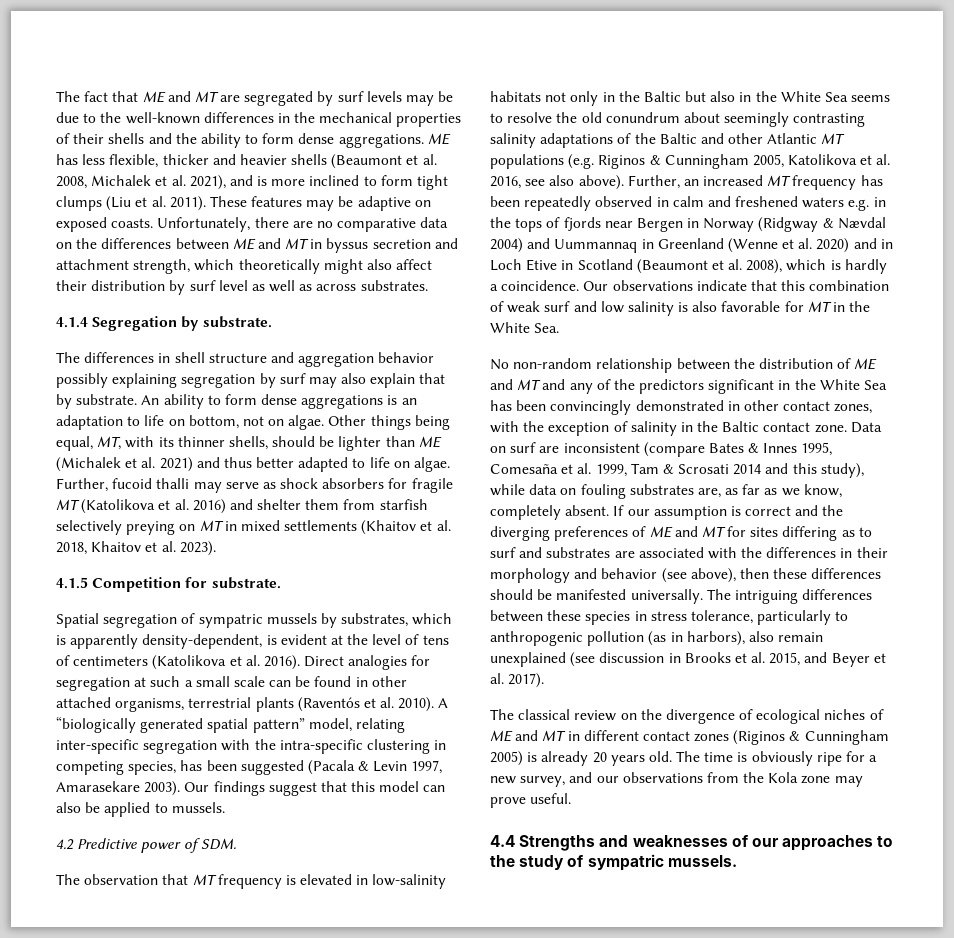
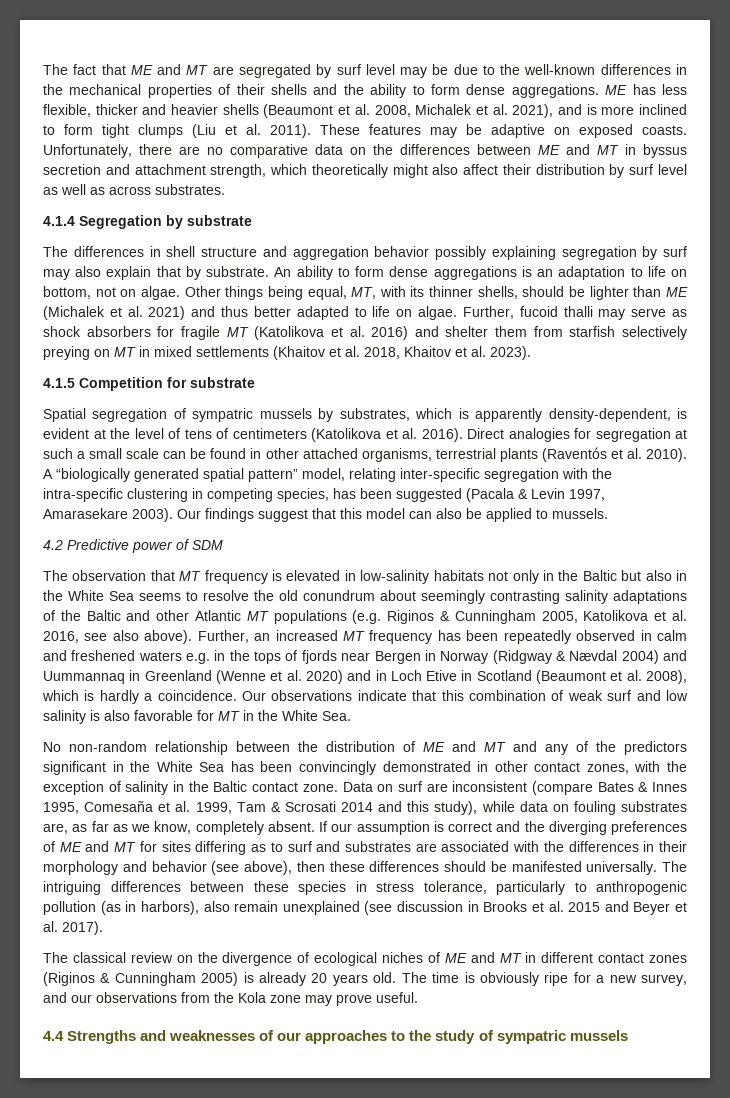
[366,91,402,102] levels -> [365,64,395,75] level
[202,316,272,328] substrate. -> [187,215,252,226] substrate
[211,577,281,589] substrate. -> [190,377,255,388] substrate
[200,838,236,850] SDM. -> [192,540,223,550] SDM
[769,652,801,666] 2015, -> [568,902,601,912] 2015
[667,855,737,867] mussels. -> [569,1030,628,1041] mussels

